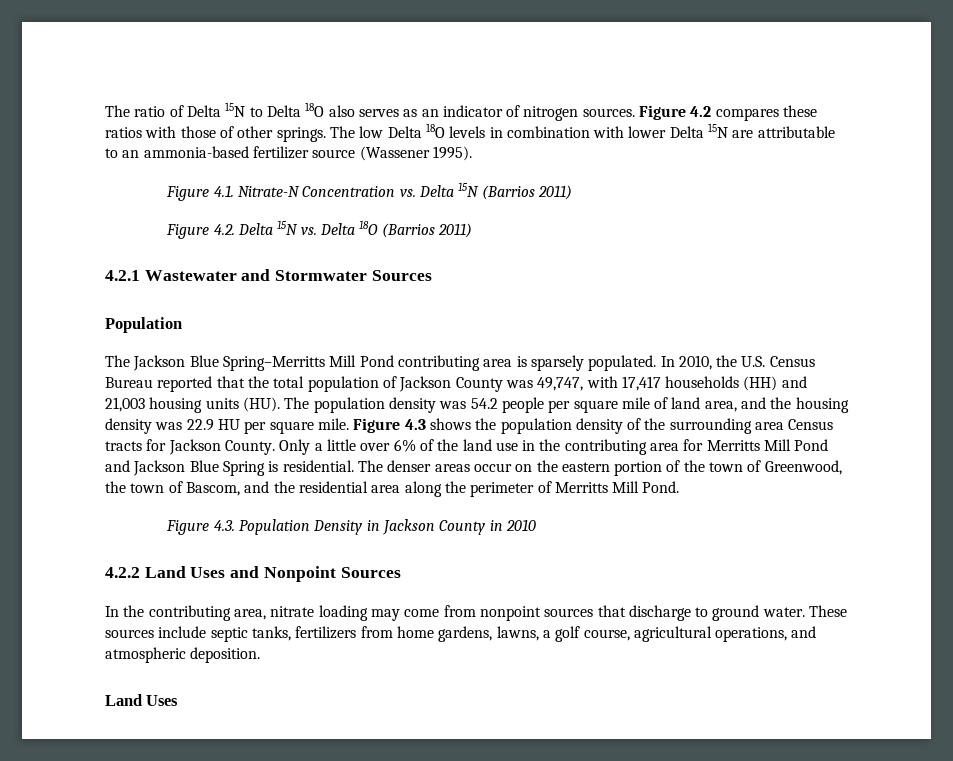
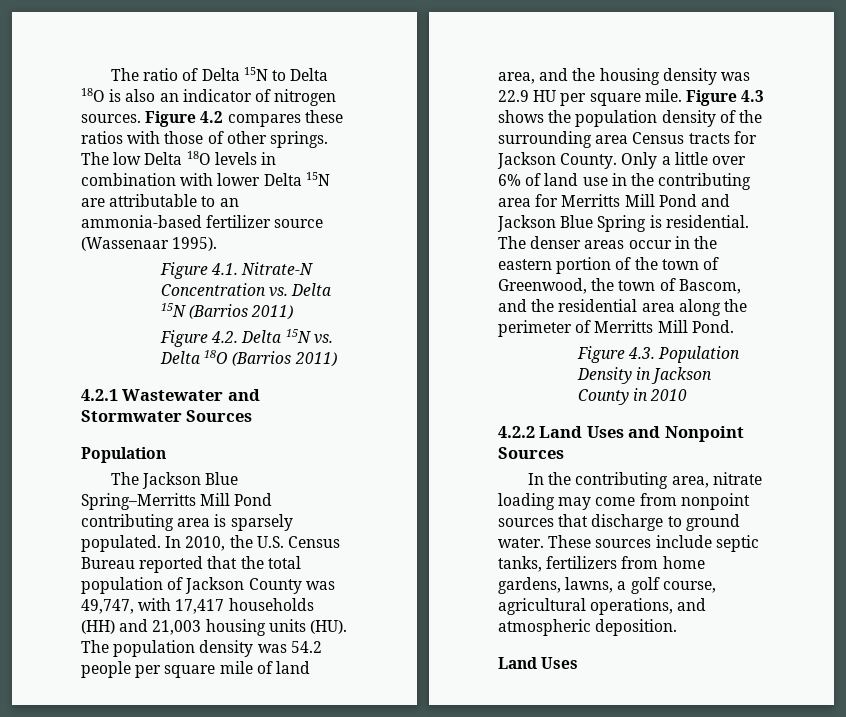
[328,105,418,117] also serves as -> [109,89,156,102] is also
[359,146,430,161] (Wassener -> [81,237,169,251] (Wassenaar
[437,439,459,451] the -> (542, 179) none
[515,464,533,472] on -> [674,236,690,249] in

